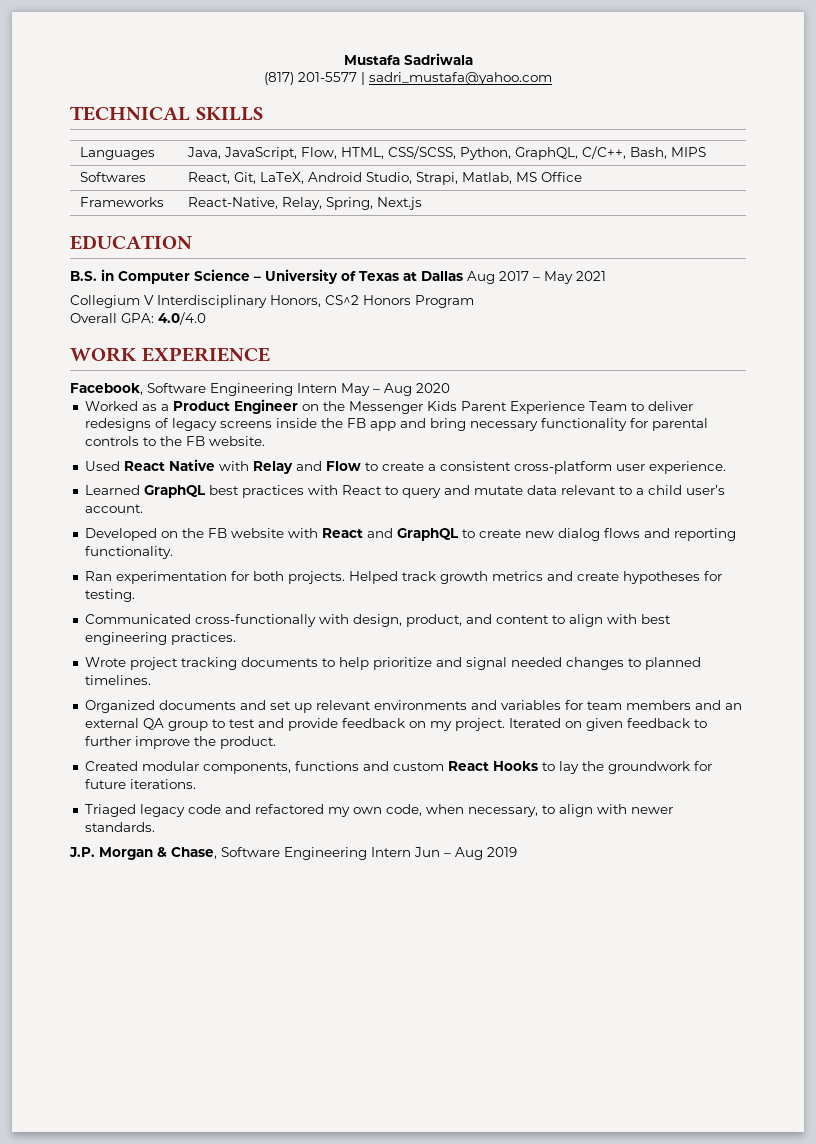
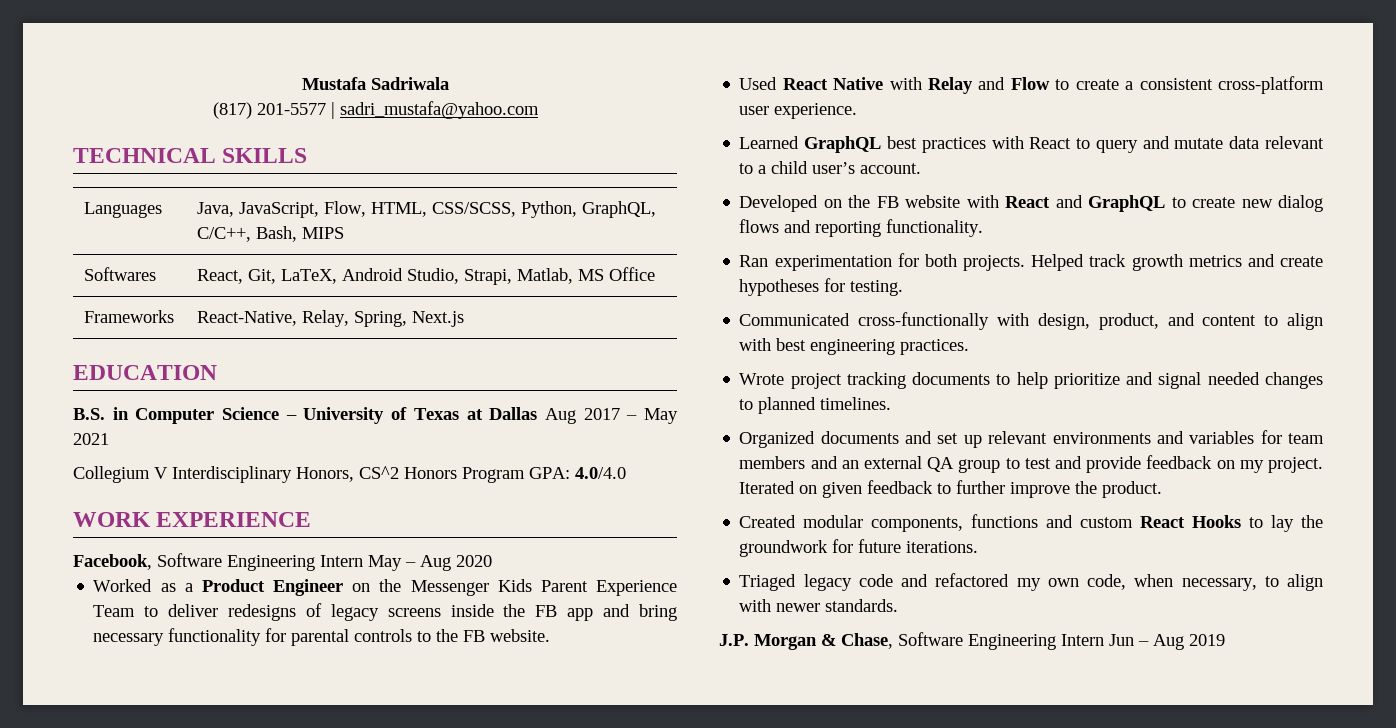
[70,313,117,323] // Overall -> (525, 475) none

